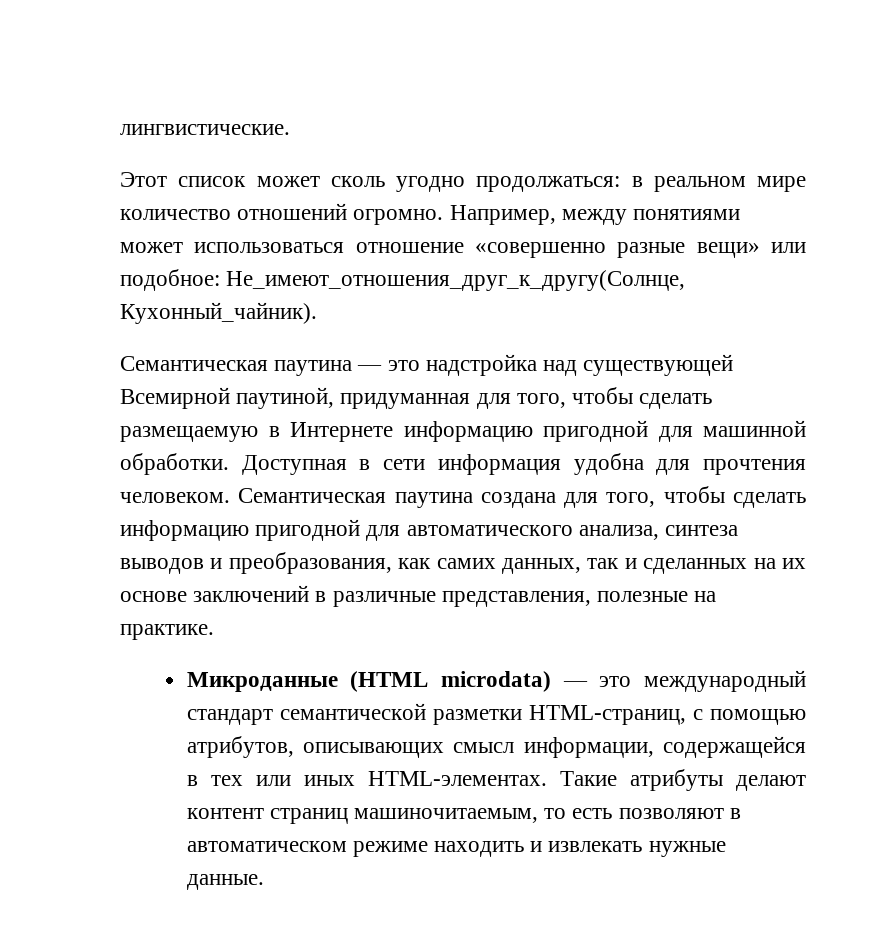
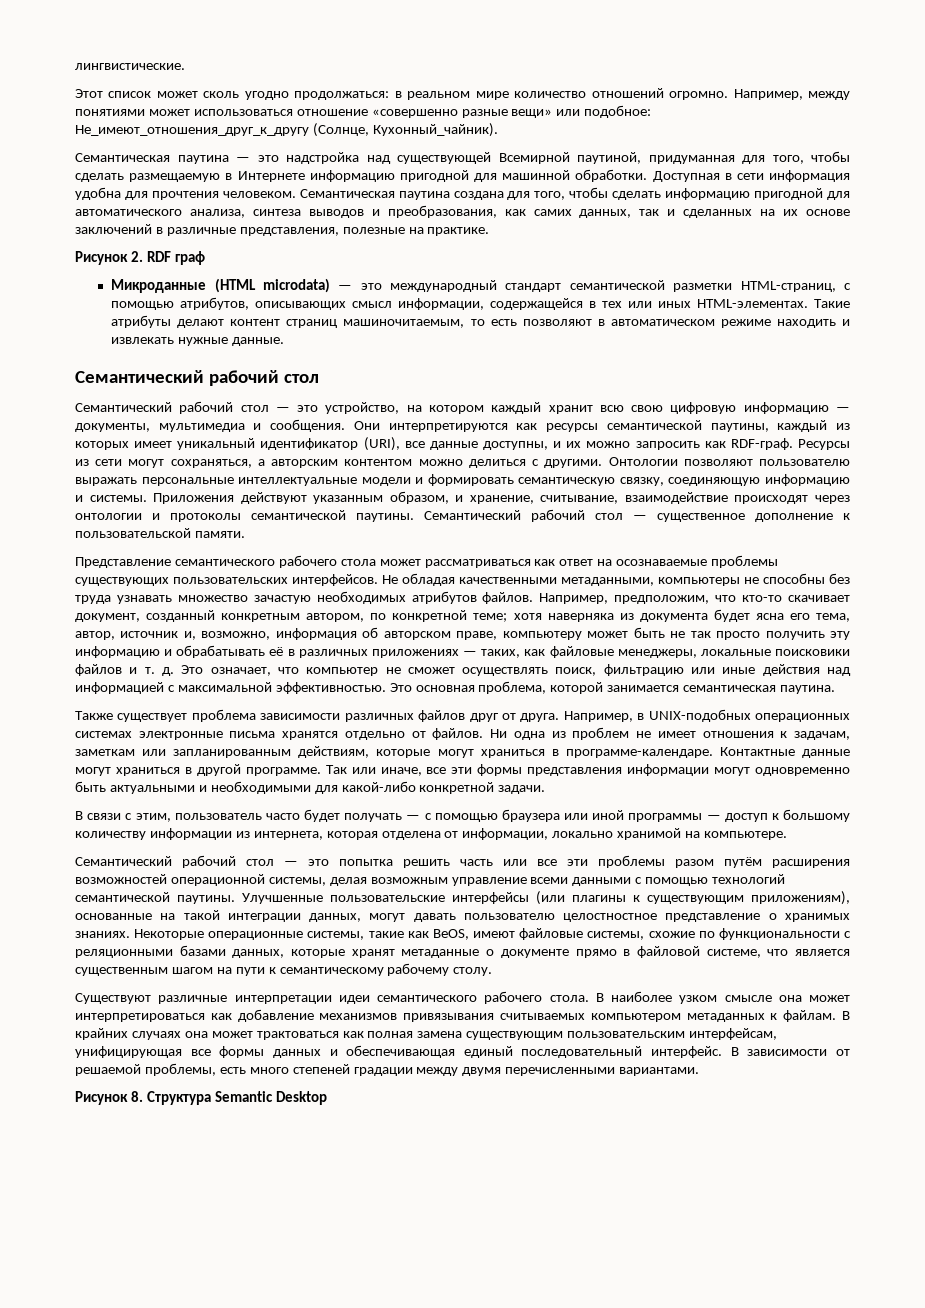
[226,270,686,291] Не_имеют_отношения_друг_к_другу(Солнце, -> [75,123,369,137] Не_имеют_отношения_друг_к_другу (Солнце,
(214, 632) none -> [75,251,205,265] // Рисунок 2. RDF граф
(264, 882) none -> [75,370,319,386] [75,401,851,414] [75,419,851,432] [75,437,850,451] [75,457,851,468] [75,474,850,486] [75,491,850,504] [75,509,850,522] [75,528,245,538] [75,555,779,568] [75,573,850,586] [75,591,850,604] [75,609,850,622] [75,627,851,640] [75,645,850,658] [75,664,851,676] [75,681,836,694] [75,709,850,722] [75,727,851,740] [75,746,851,758] [75,764,851,776] [75,781,546,794] [75,809,850,822] [75,828,788,840] [75,855,850,868] [75,874,786,886] [75,891,850,905] [75,910,850,922] [75,928,851,940] [75,945,851,958] [75,963,493,976] [75,991,850,1004] [75,1009,850,1022] [75,1028,778,1040] [75,1045,850,1058] [75,1063,700,1076] [75,1091,327,1105] // Семантический рабочий стол // Семантический рабочий стол — это устройство, на котором каждый хранит всю свою цифровую информацию — документы, мультимедиа и сообщения. Они интерпретируются как ресурсы семантической паутины, каждый из которых имеет уникальный идентификатор (URI), все данные доступны, и их можно запросить как RDF-граф. Ресурсы из сети могут сохраняться, а авторским контентом можно делиться с другими. Онтологии позволяют пользователю выражать персональные интеллектуальные модели и формировать семантическую связку, соединяющую информацию и системы. Приложения действуют указанным образом, и хранение, считывание, взаимодействие происходят через онтологии и протоколы семантической паутины. Семантический рабочий стол — существенное дополнение к пользовательской памяти. // Представление семантического рабочего стола может рассматриваться как ответ на осознаваемые проблемы существующих пользовательских интерфейсов. Не обладая качественными метаданными, компьютеры не способны без труда узнавать множество зачастую необходимых атрибутов файлов. Например, предположим, что кто-то скачивает документ, созданный конкретным автором, по конкретной теме; хотя наверняка из документа будет ясна его тема, автор, источник и, возможно, информация об авторском праве, компьютеру может быть не так просто получить эту информацию и обрабатывать её в различных приложениях — таких, как файловые менеджеры, локальные поисковики файлов и т. д. Это означает, что компьютер не сможет осуществлять поиск, фильтрацию или иные действия над информацией с максимальной эффективностью. Это основная проблема, которой занимается семантическая паутина. // Также существует проблема зависимости различных файлов друг от друга. Например, в UNIX-подобных операционных системах электронные письма хранятся отдельно от файлов. Ни одна из проблем не имеет отношения к задачам, заметкам или запланированным действиям, которые могут храниться в программе-календаре. Контактные данные могут храниться в другой программе. Так или иначе, все эти формы представления информации могут одновременно быть актуальными и необходимыми для какой-либо конкретной задачи. // В связи с этим, пользователь часто будет получать — с помощью браузера или иной программы — доступ к большому количеству информации из интернета, которая отделена от информации, локально хранимой на компьютере. // Семантический рабочий стол — это попытка решить часть или все эти проблемы разом путём расширения возможностей операционной системы, делая возможным управление всеми данными с помощью технологий семантической паутины. Улучшенные пользовательские интерфейсы (или плагины к существующим приложениям), основанные на такой интеграции данных, могут давать пользователю целостностное представление о хранимых знаниях. Некоторые операционные системы, такие как BeOS, имеют файловые системы, схожие по функциональности с реляционными базами данных, которые хранят метаданные о документе прямо в файловой системе, что является существенным шагом на пути к семантическому рабочему столу. // Существуют различные интерпретации идеи семантического рабочего стола. В наиболее узком смысле она может интерпретироваться как добавление механизмов привязывания считываемых компьютером метаданных к файлам. В крайних случаях она может трактоваться как полная замена существующим пользовательским интерфейсам, унифицирующая все формы данных и обеспечивающая единый последовательный интерфейс. В зависимости от решаемой проблемы, есть много степеней градации между двумя перечисленными вариантами. // Рисунок 8. Структура Semantic Desktop

